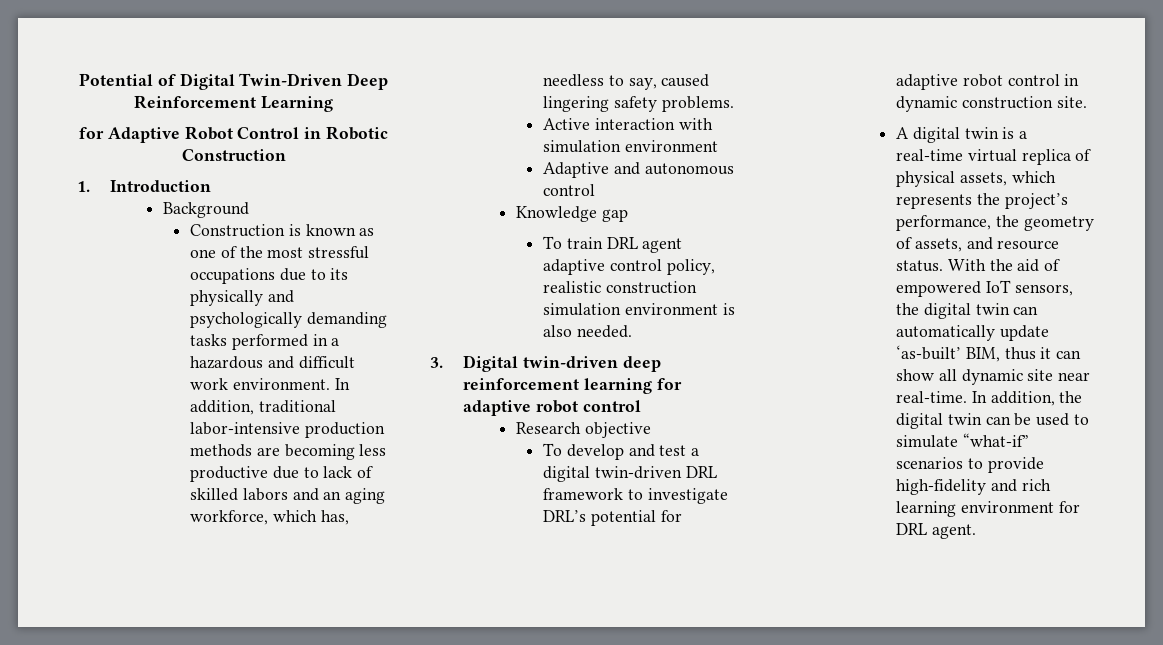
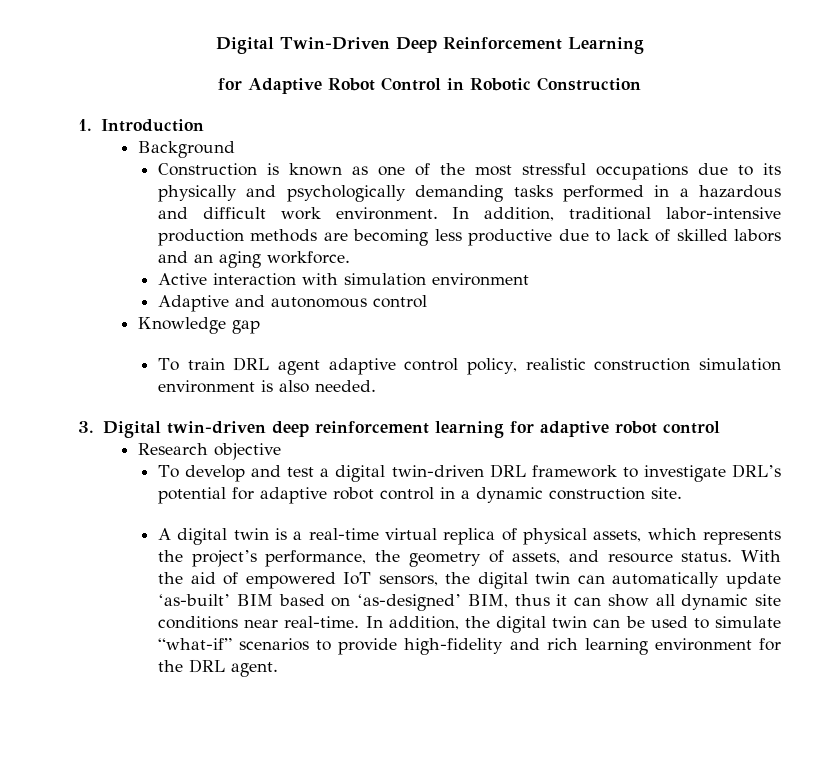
[79,73,176,86] Potential of -> (215, 45) none
[190,510,349,525] [543,74,710,90] [543,96,734,112] workforce, which has, needless to say, caused lingering safety problems. -> [267,251,351,264] workforce.
(1080, 80) none -> [461,490,471,499] a
(962, 352) none -> [236,594,462,611] BIM based on ‘as-designed’
(1054, 375) none -> [158,616,239,629] conditions
(1080, 507) none -> [158,660,184,672] the

